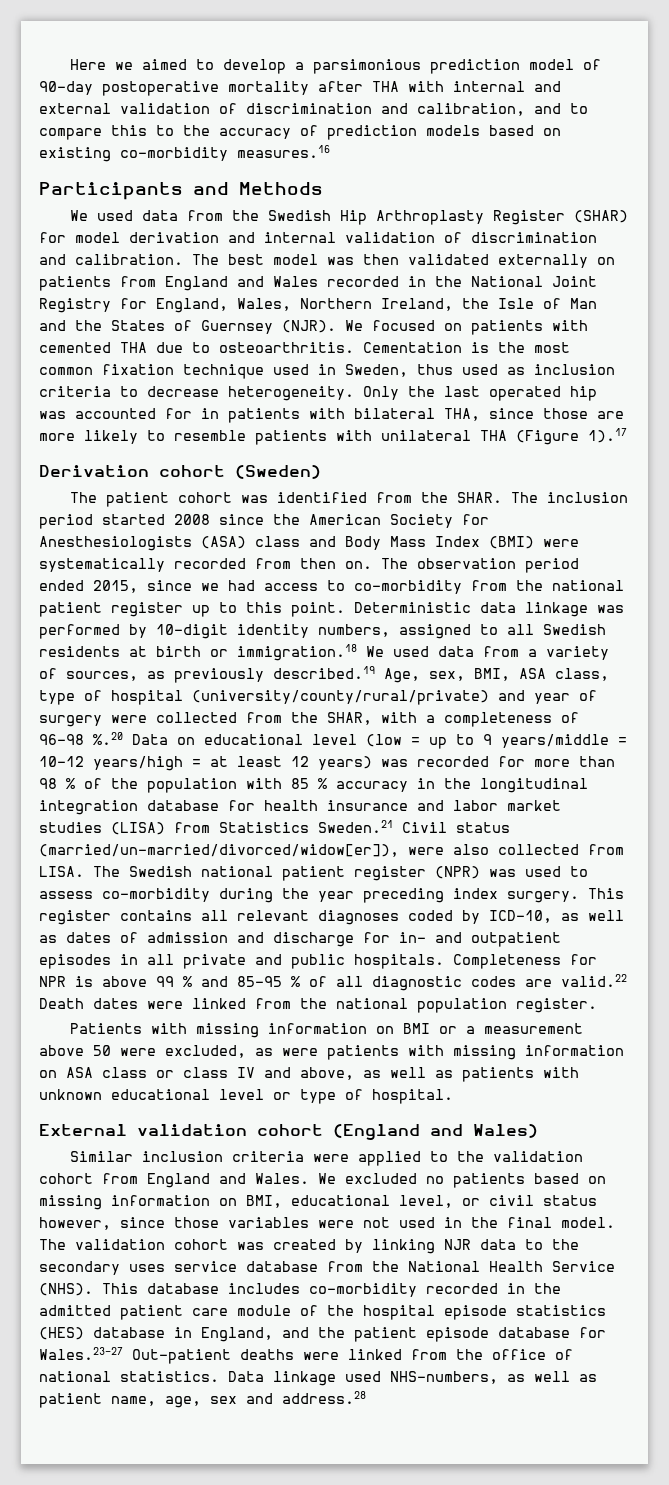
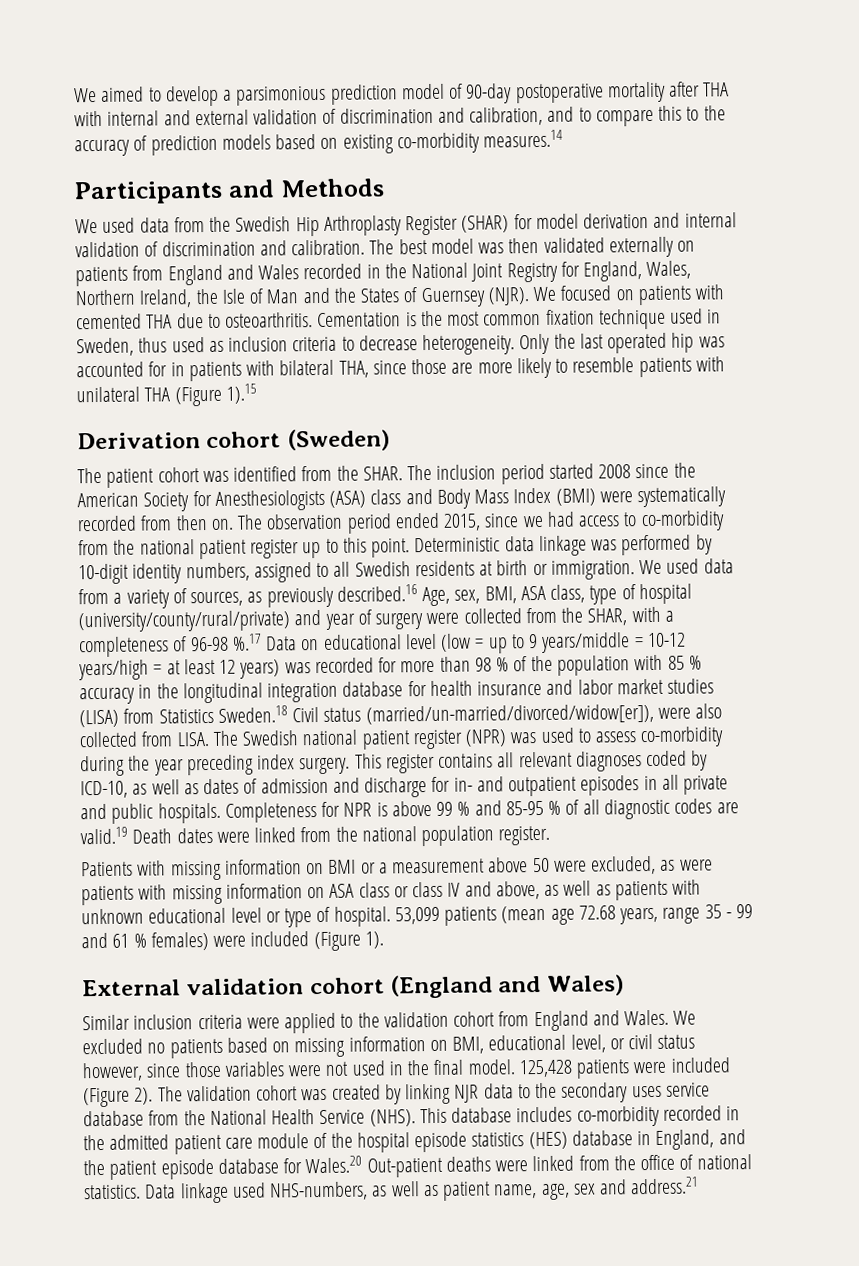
[69,59,133,70] Here we -> [74,88,97,103] We
[237,145,330,158] measures.16 -> [483,129,564,148] measures.14
[588,428,627,443] 1).17 -> [225,383,257,404] 1).15
[237,644,357,661] immigration.18 -> [550,560,635,580] immigration.
[273,666,375,679] described.19 -> [336,584,418,602] described.16
[93,732,123,745] %.20 -> [231,633,262,651] %.17
[318,820,393,833] Sweden.21 -> [217,705,288,723] Sweden.18
[561,974,627,987] valid.22 -> [80,826,128,845] valid.19
(453, 1096) none -> [394,904,754,926] [81,931,384,952] 53,099 patients (mean age 72.68 years, range 35 - 99 and 61 % females) were included (Figure 1).
(615, 1222) none -> [518,1057,730,1079] [83,1087,154,1108] 125,428 patients were included (Figure 2).
[39,1347,123,1360] Wales.23–27 -> [305,1155,363,1174] Wales.20
[282,1391,366,1404] address.28 -> [630,1176,700,1195] address.21

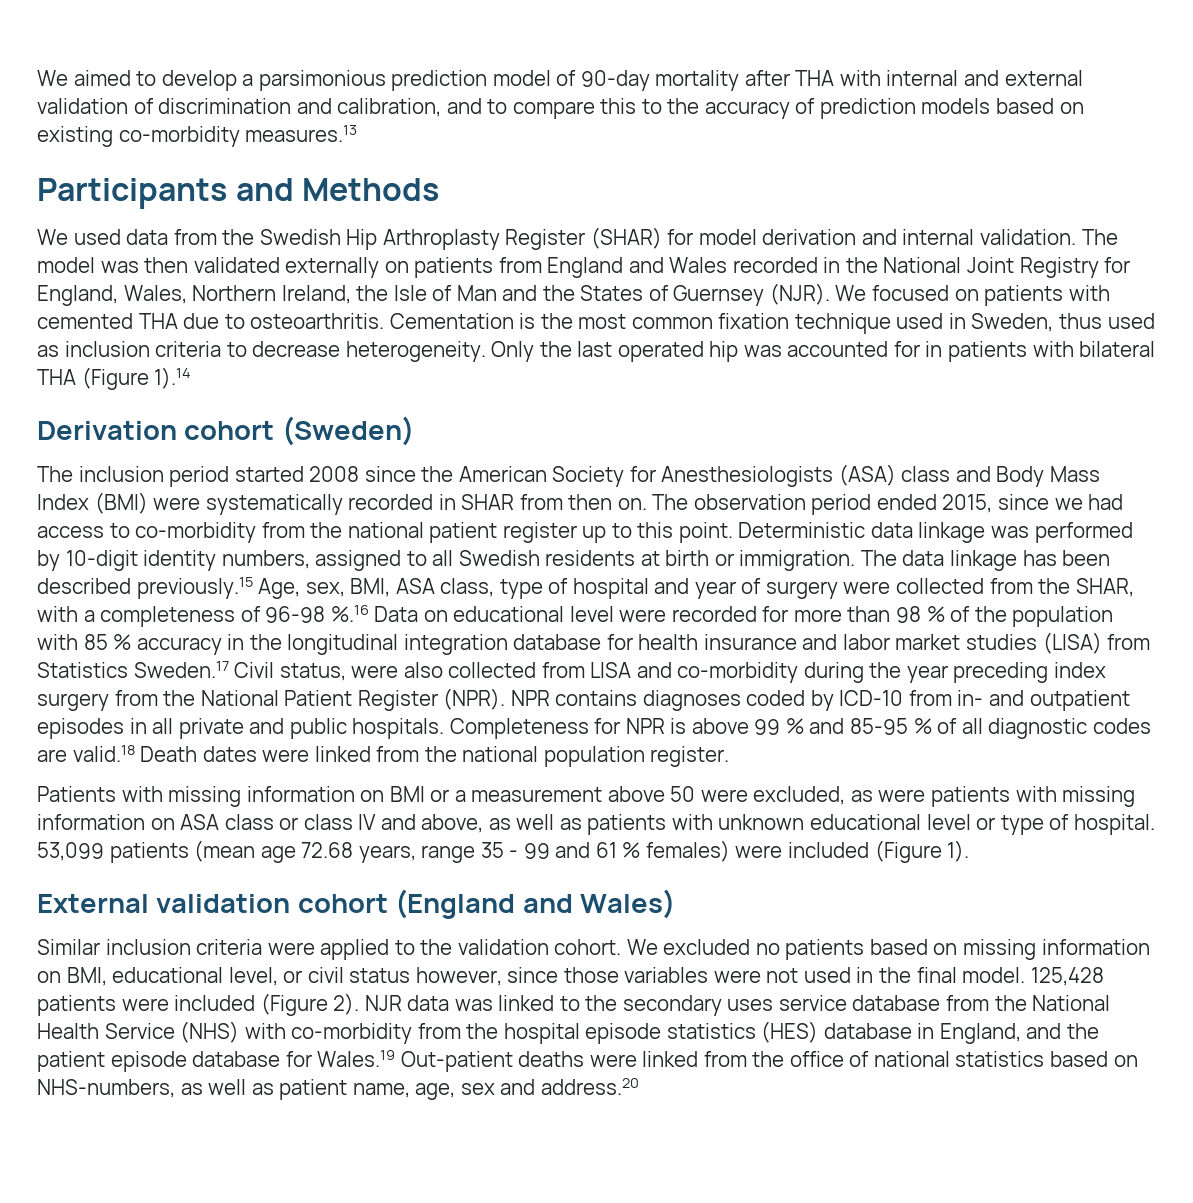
[515,83,604,104] postoperative -> (650, 80) none
[483,129,564,148] measures.14 -> [245,125,358,142] measures.13
[75,239,428,258] validation of discrimination and calibration. The best -> [980,229,1118,245] validation. The
[338,356,725,379] [76,386,140,403] THA, since those are more likely to resemble patients with unilateral -> (1156, 349) none
[225,383,257,404] 1).15 -> [154,367,192,389] 1).14
[106,464,433,488] patient cohort was identified from the SHAR. The -> (73, 474) none
(137, 523) none -> [438,494,515,510] in SHAR
[639,558,734,575] [78,584,418,609] We used data from a variety of sources, as previously described.16 -> [860,550,1111,571] [37,577,253,599] The data linkage has been described previously.15
[78,610,290,633] (university/county/rural/private) -> (649, 588) none
[231,633,262,651] %.17 -> [330,605,369,622] %.16
[441,632,686,654] [78,658,311,681] (low = up to 9 years/middle = 10-12 years/high = at least 12 years) was -> [619,609,667,622] were
[217,703,723,725] [79,727,637,750] Sweden.18 Civil status (married/un-married/divorced/widow[er]), were also collected from LISA. The Swedish national patient register (NPR) was used to assess -> [133,661,672,681] Sweden.17 Civil status, were also collected from LISA and
[299,750,709,775] [80,776,451,799] surgery. This register contains all relevant diagnoses coded by ICD-10, as well as dates of admission and discharge for -> [37,688,952,711] surgery from the National Patient Register (NPR). NPR contains diagnoses coded by ICD-10 from
[80,826,128,845] valid.19 -> [72,745,135,762] valid.18
[453,1009,670,1032] cohort from England and Wales. -> [554,939,622,955] cohort.
[157,1083,514,1105] The validation cohort was created by linking NJR data -> [364,995,555,1011] NJR data was linked
[369,1105,741,1127] [83,1132,328,1155] (NHS). This database includes co-morbidity recorded in the admitted patient care module of -> [180,1021,461,1044] (NHS) with co-morbidity from
[305,1155,363,1174] Wales.20 -> [317,1050,396,1067] Wales.19
[83,1182,266,1204] statistics. Data linkage used -> [955,1051,1138,1067] statistics based on
[630,1176,700,1195] address.21 -> [540,1078,639,1095] address.20

